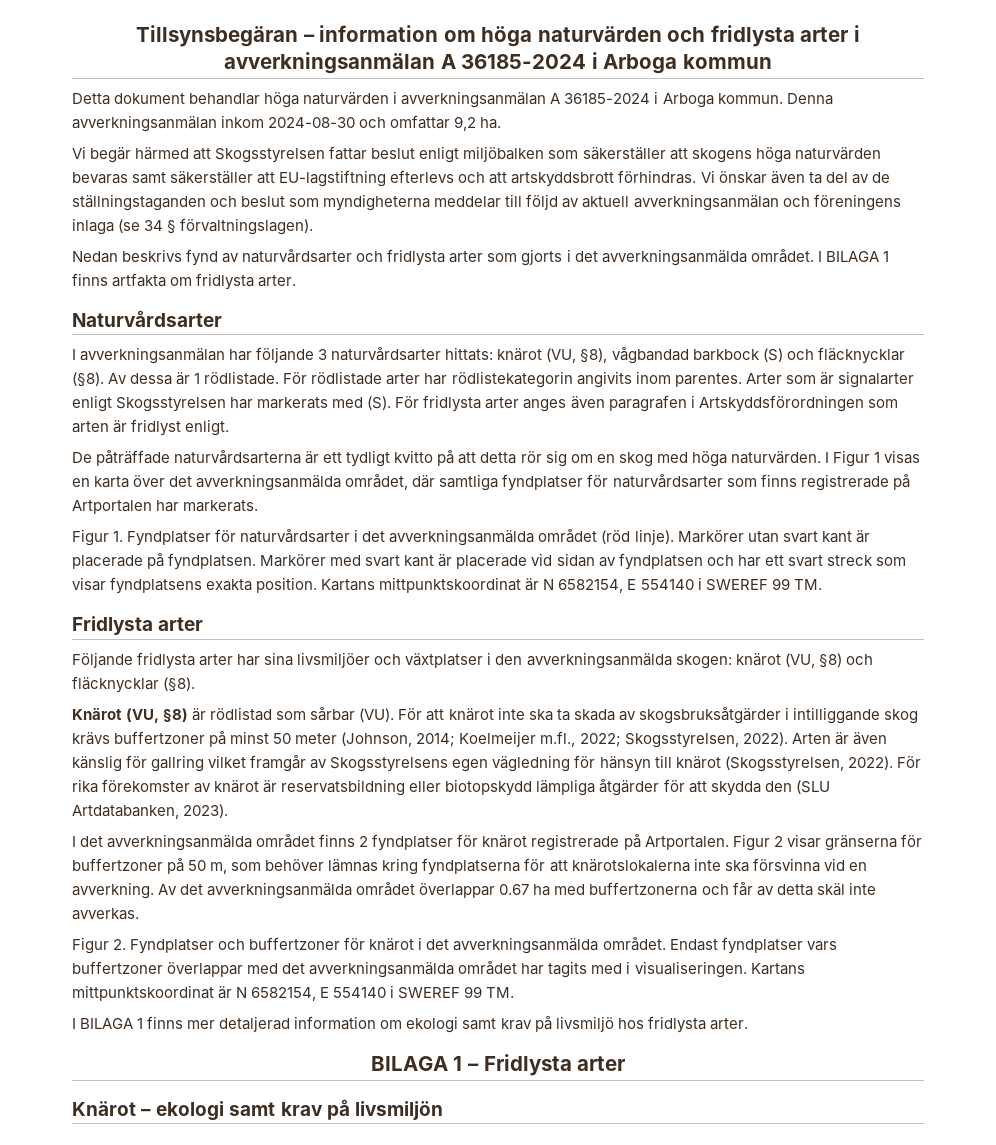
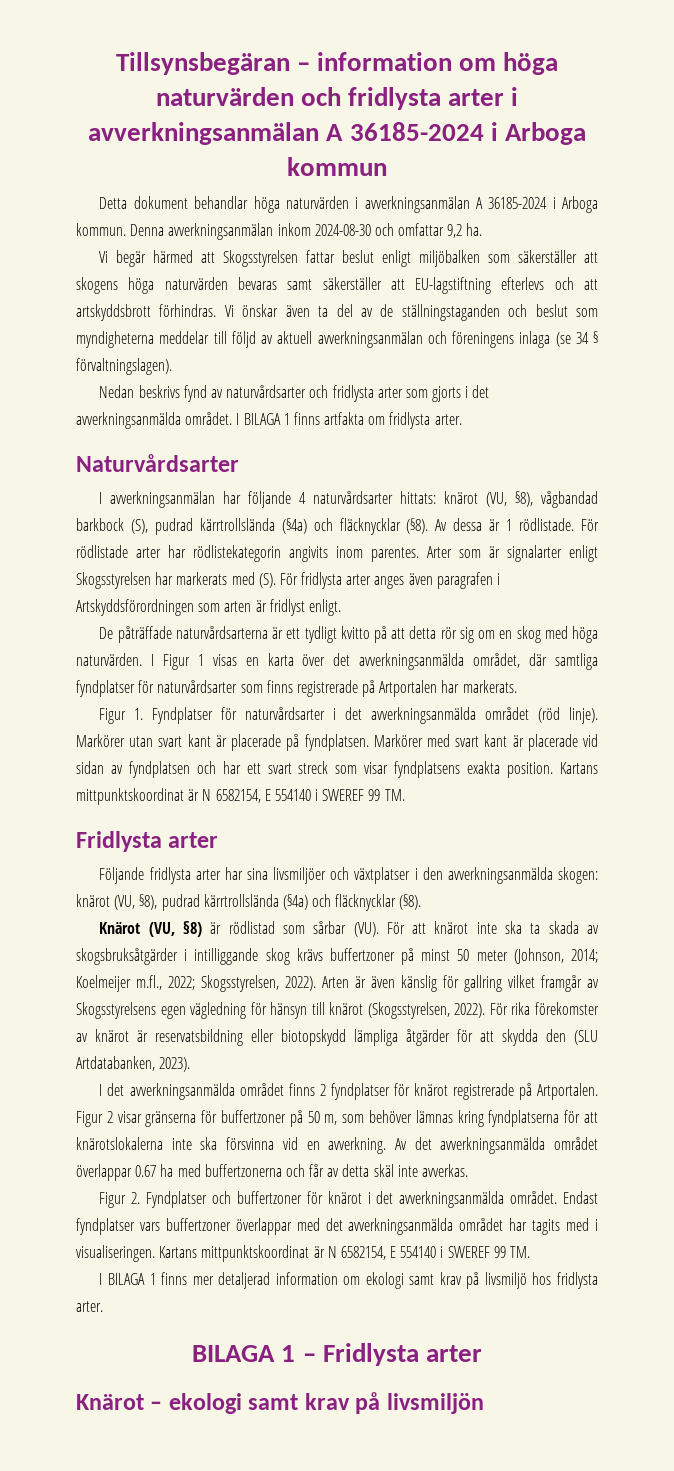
[318,349,328,360] 3 -> [299,492,307,504] 4
[762,348,783,362] (S) -> [130,518,307,535] (S), pudrad kärrtrollslända (§4a)
[818,653,842,668] §8) -> [139,894,308,911] §8), pudrad kärrtrollslända (§4a)

